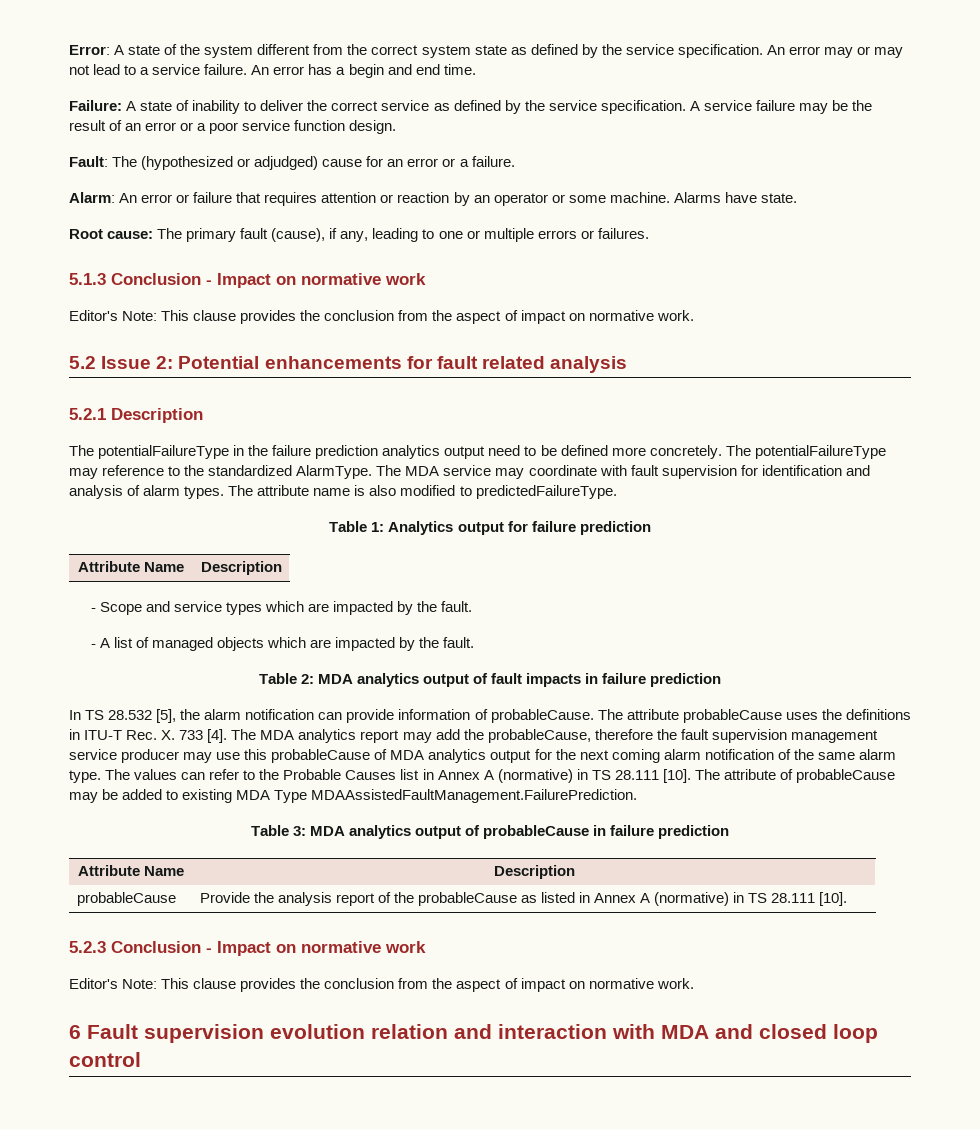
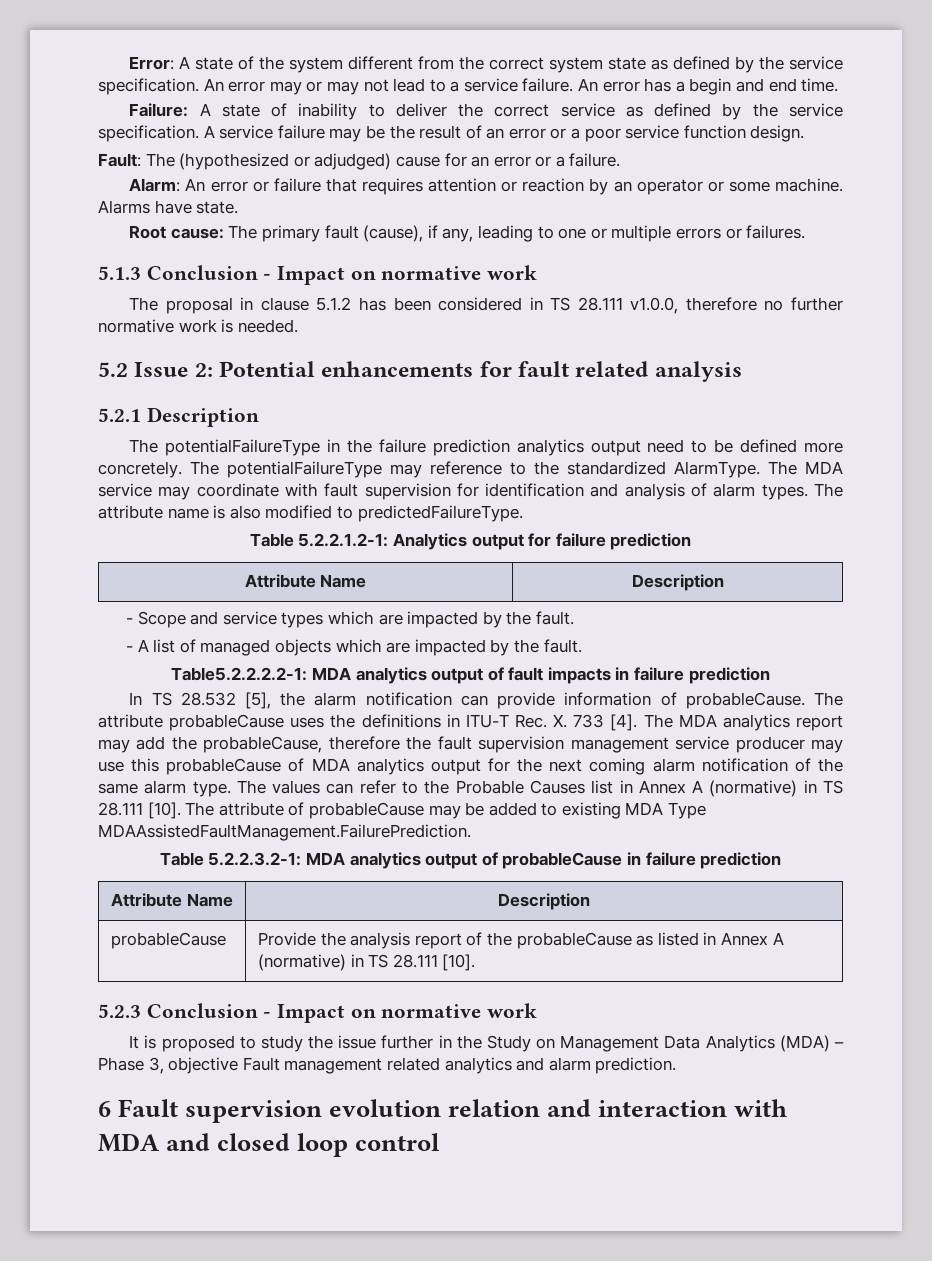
[69,310,694,324] Editor's Note: This clause provides the conclusion from the aspect of impact on normative work. -> [129,297,843,314] [98,319,298,333] The proposal in clause 5.1.2 has been considered in TS 28.111 v1.0.0, therefore no further normative work is needed.
[371,522,385,532] 1: -> [298,533,389,547] 5.2.2.1.2-1:
[258,673,314,684] Table 2: -> [171,667,308,681] Table5.2.2.2.2-1:
[292,826,306,836] 3: -> [208,852,302,866] 5.2.2.3.2-1:
[69,978,694,992] Editor's Note: This clause provides the conclusion from the aspect of impact on normative work. -> [129,1035,844,1052] [98,1057,677,1074] It is proposed to study the issue further in the Study on Management Data Analytics (MDA) – Phase 3, objective Fault management related analytics and alarm prediction.

